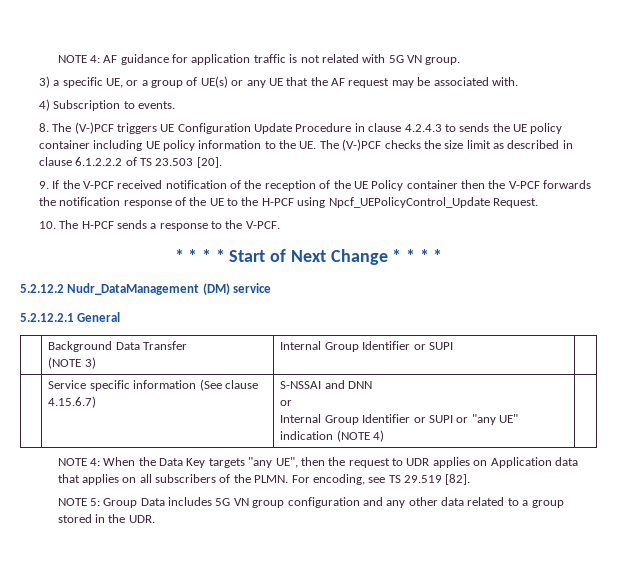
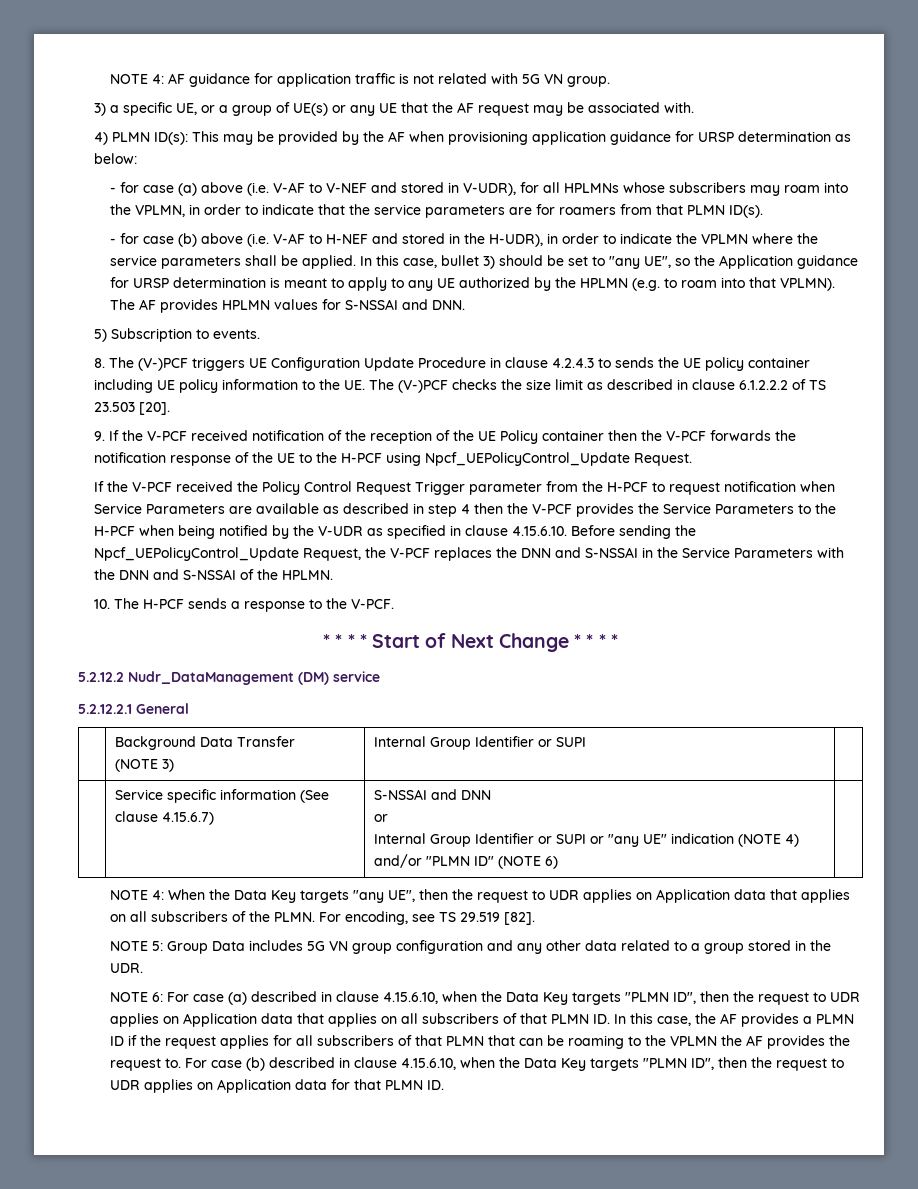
(50, 105) none -> [112,131,852,145] [94,153,138,164] [110,182,849,196] [110,204,764,218] [110,233,819,247] [110,255,859,269] [110,277,836,291] [110,299,466,313] [94,329,108,342] PLMN ID(s): This may be provided by the AF when provisioning application guidance for URSP determination as below: // - for case (a) above (i.e. V-AF to V-NEF and stored in V-UDR), for all HPLMNs whose subscribers may roam into the VPLMN, in order to indicate that the service parameters are for roamers from that PLMN ID(s). // - for case (b) above (i.e. V-AF to H-NEF and stored in the H-UDR), in order to indicate the VPLMN where the service parameters shall be applied. In this case, bullet 3) should be set to "any UE", so the Application guidance for URSP determination is meant to apply to any UE authorized by the HPLMN (e.g. to roam into that VPLMN). The AF provides HPLMN values for S-NSSAI and DNN. // 5)
(538, 203) none -> [94,481,836,495] [94,503,837,517] [94,525,697,539] [94,547,845,561] [94,569,334,580] // If the V-PCF received the Policy Control Request Trigger parameter from the H-PCF to request notification when Service Parameters are available as described in step 4 then the V-PCF provides the Service Parameters to the H-PCF when being notified by the V-UDR as specified in clause 4.15.6.10. Before sending the Npcf_UEPolicyControl_Update Request, the V-PCF replaces the DNN and S-NSSAI in the Service Parameters with the DNN and S-NSSAI of the HPLMN.
(385, 436) none -> [374,854,559,869] and/or "PLMN ID" (NOTE 6)
(155, 519) none -> [110,991,861,1005] [110,1013,855,1027] [110,1035,851,1049] [110,1057,845,1071] [110,1079,445,1093] // NOTE 6: For case (a) described in clause 4.15.6.10, when the Data Key targets "PLMN ID", then the request to UDR applies on Application data that applies on all subscribers of that PLMN ID. In this case, the AF provides a PLMN ID if the request applies for all subscribers of that PLMN that can be roaming to the VPLMN the AF provides the request to. For case (b) described in clause 4.15.6.10, when the Data Key targets "PLMN ID", then the request to UDR applies on Application data for that PLMN ID.

